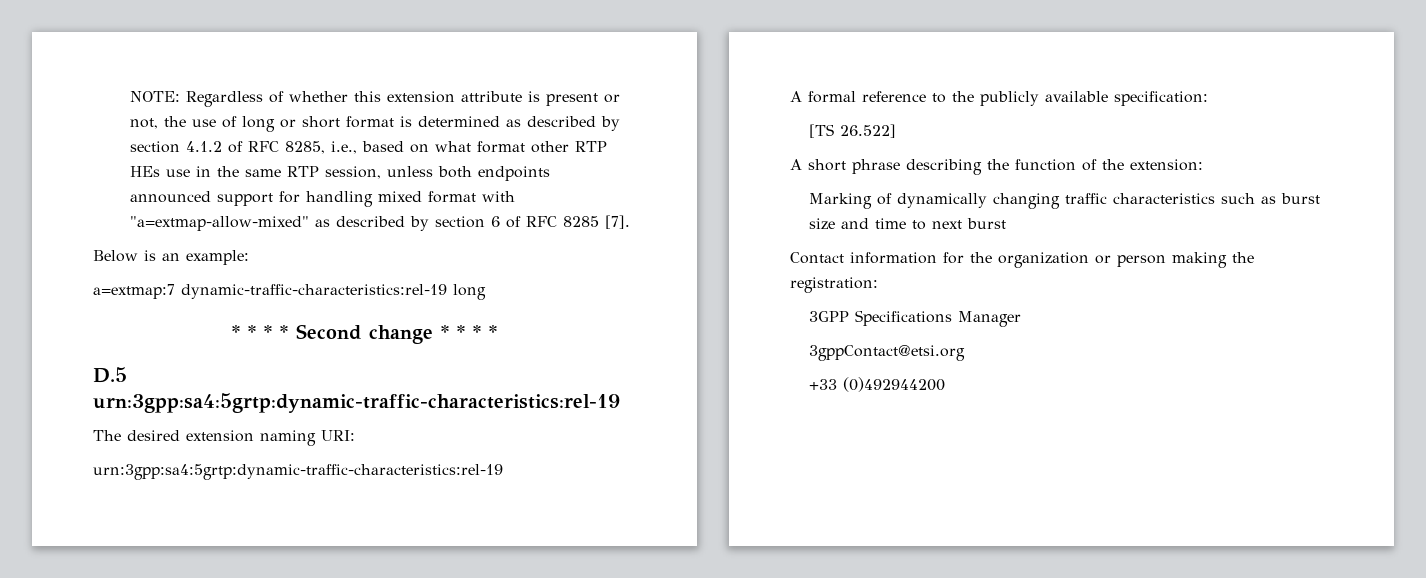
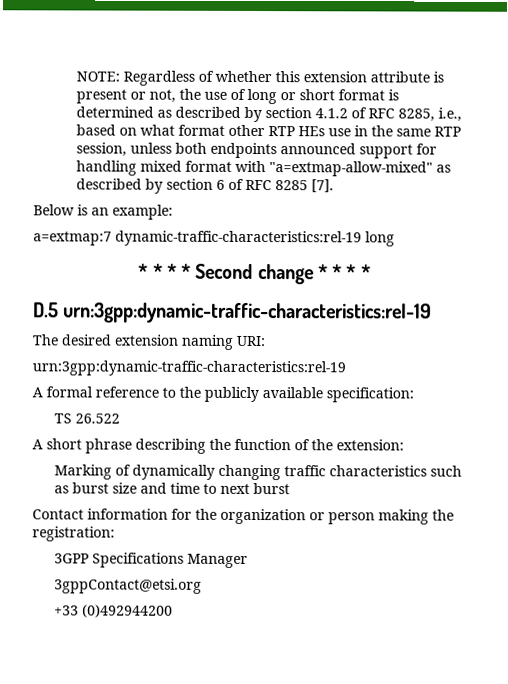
[93,393,620,413] urn:3gpp:sa4:5grtp:dynamic-traffic-characteristics:rel-19 -> [63,302,433,324] urn:3gpp:dynamic-traffic-characteristics:rel-19
[93,464,503,480] urn:3gpp:sa4:5grtp:dynamic-traffic-characteristics:rel-19 -> [32,360,346,377] urn:3gpp:dynamic-traffic-characteristics:rel-19
[808,124,896,138] [TS 26.522] -> [53,413,120,424] TS 26.522

